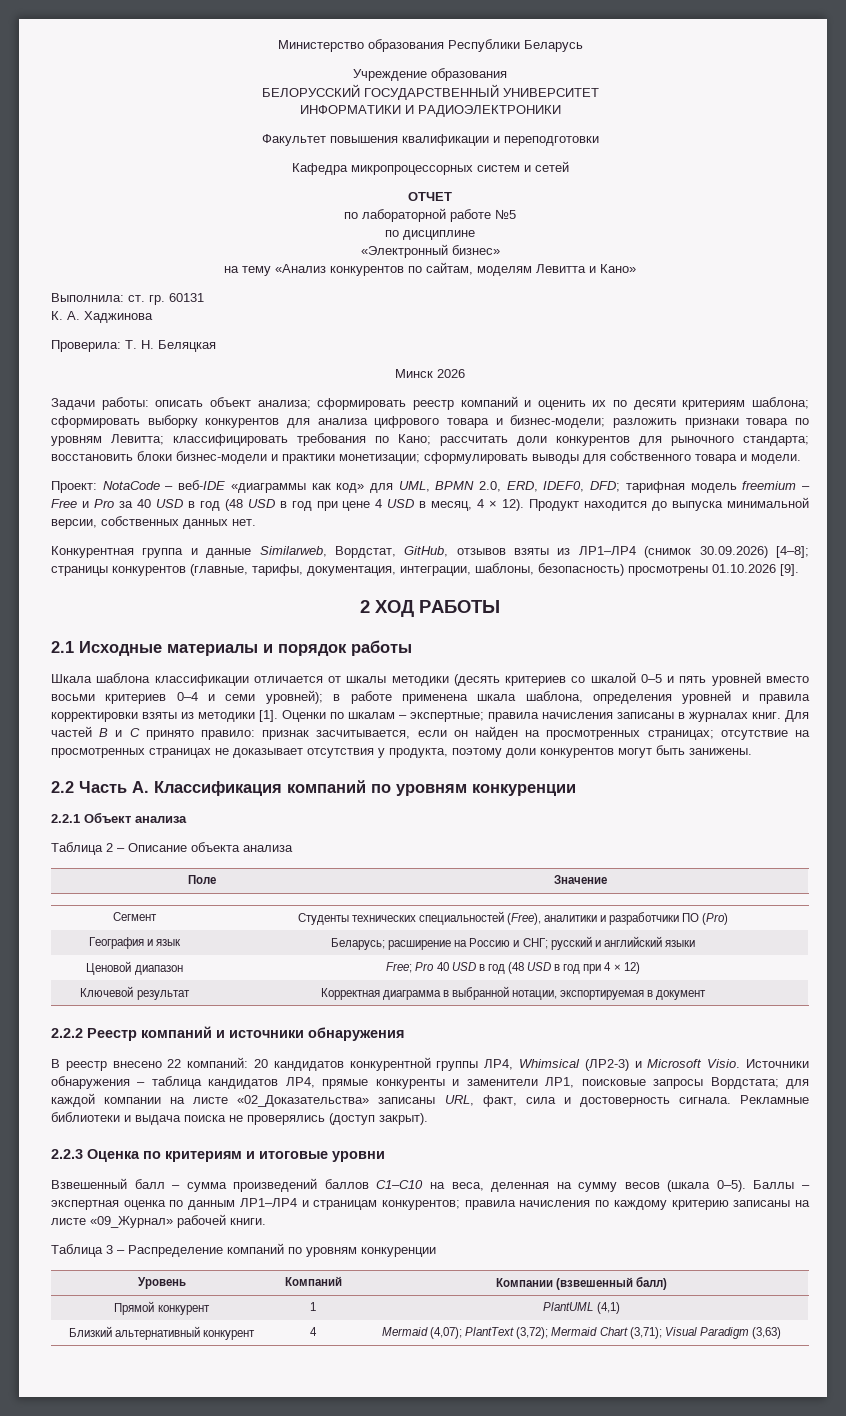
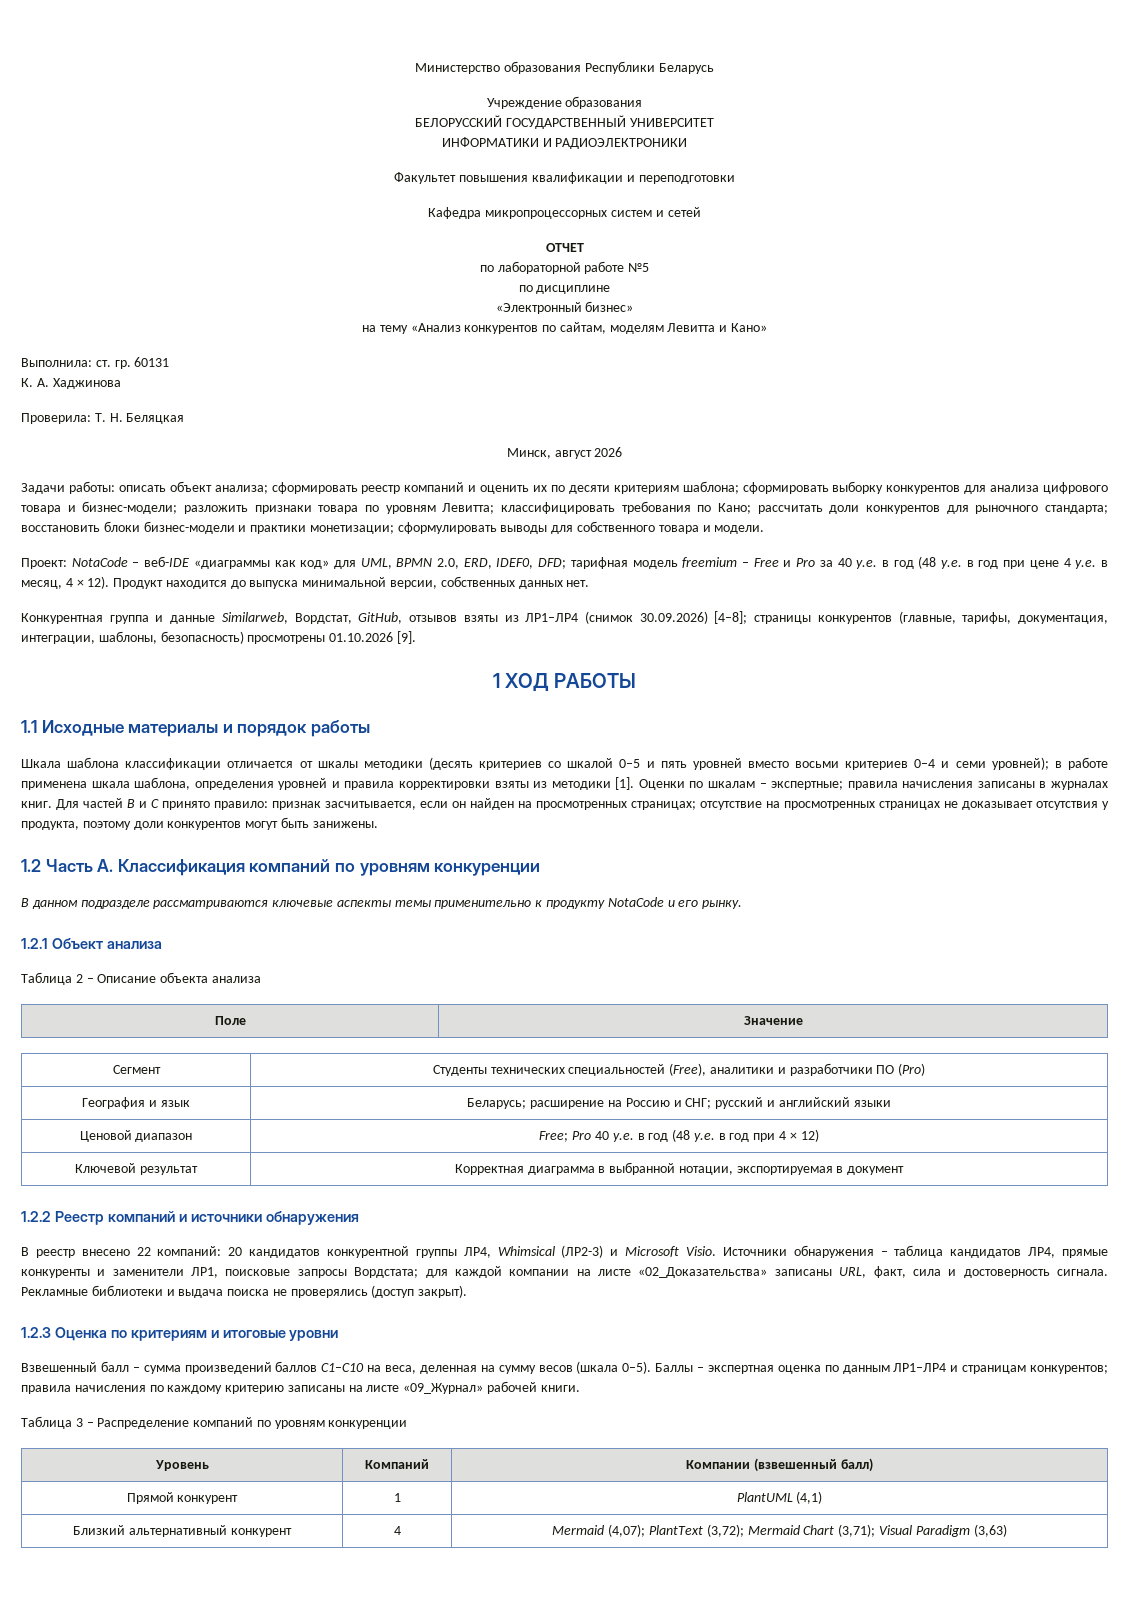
[395,369,433,378] Минск -> [506,448,592,459] Минск, август
[155,499,275,511] USD в год (48 USD -> [856,556,963,569] у.е. в год (48 у.е.
[387,499,415,508] USD -> [1075,560,1097,569] у.е.
[360,600,370,613] 2 -> [492,673,500,688] 1
[51,641,74,653] 2.1 -> [21,720,37,733] 1.1
[51,781,74,793] 2.2 -> [21,859,41,872] 1.2
[51,814,80,823] 2.2.1 -> [21,897,743,909] [21,938,48,949] В данном подразделе рассматриваются ключевые аспекты темы применительно к продукту NotaCode и его рынку. // 1.2.1
[451,962,552,974] USD в год (48 USD -> [612,1129,715,1142] у.е. в год (48 у.е.
[51,1028,83,1038] 2.2.2 -> [21,1211,51,1222] 1.2.2
[51,1149,83,1159] 2.2.3 -> [21,1327,51,1338] 1.2.3

